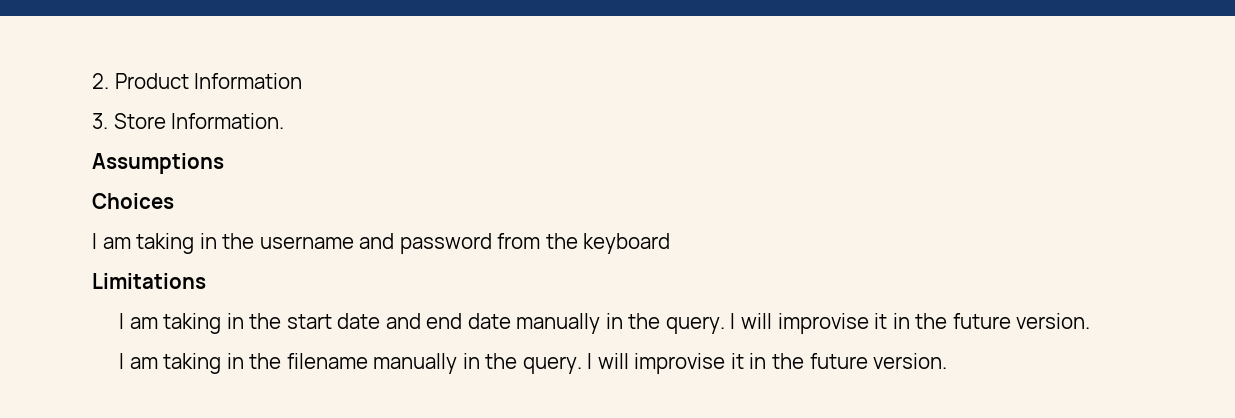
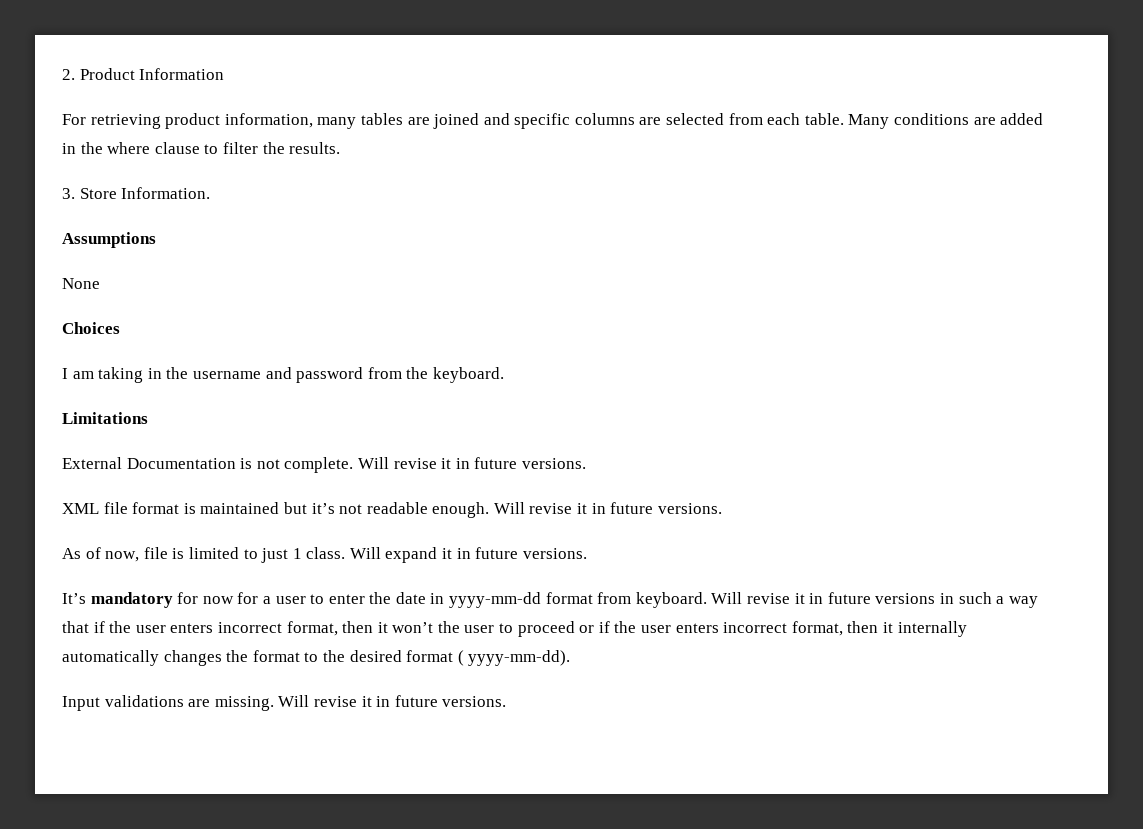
(303, 81) none -> [62,113,1044,129] [62,142,341,154] // For retrieving product information, many tables are joined and specific columns are selected from each table. Many conditions are added in the where clause to filter the results.
(224, 163) none -> [62,278,100,289] // None
[583,233,671,254] keyboard -> [432,367,504,383] keyboard.
[118,313,1091,334] [118,353,948,374] I am taking in the start date and end date manually in the query. I will improvise it in the future version. // I am taking in the filename manually in the query. I will improvise it in the future version. -> [62,457,586,473] [62,502,722,518] [62,547,587,563] [62,592,1038,608] [62,621,967,637] [62,650,571,666] [62,695,507,711] External Documentation is not complete. Will revise it in future versions. // XML file format is maintained but it’s not readable enough. Will revise it in future versions. // As of now, file is limited to just 1 class. Will expand it in future versions. // It’s mandatory for now for a user to enter the date in yyyy-mm-dd format from keyboard. Will revise it in future versions in such a way that if the user enters incorrect format, then it won’t the user to proceed or if the user enters incorrect format, then it internally automatically changes the format to the desired format ( yyyy-mm-dd). // Input validations are missing. Will revise it in future versions.

